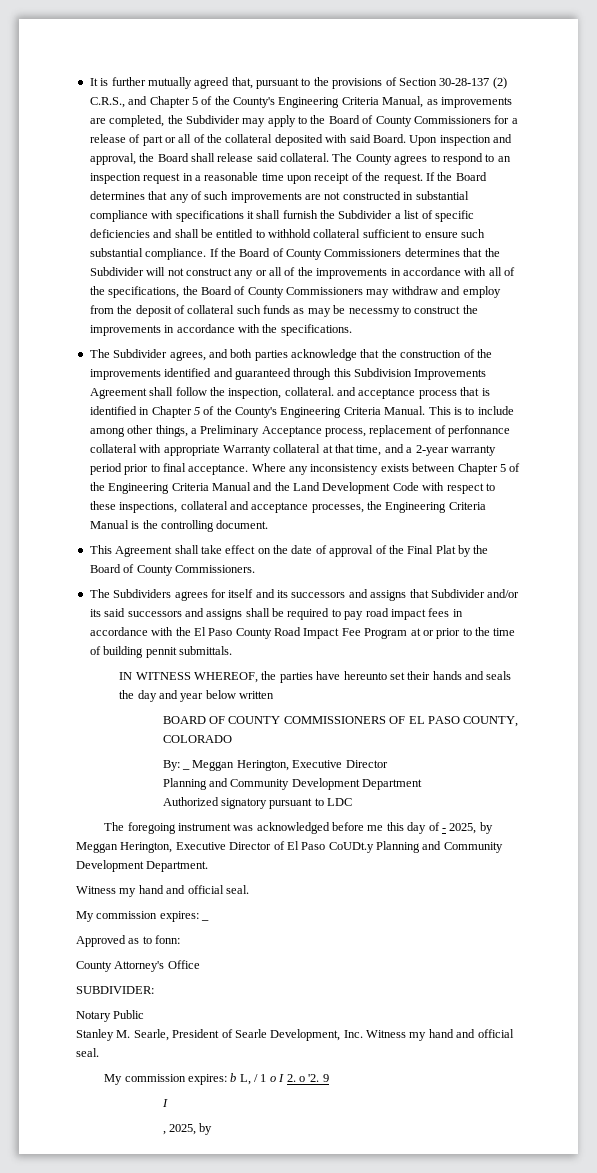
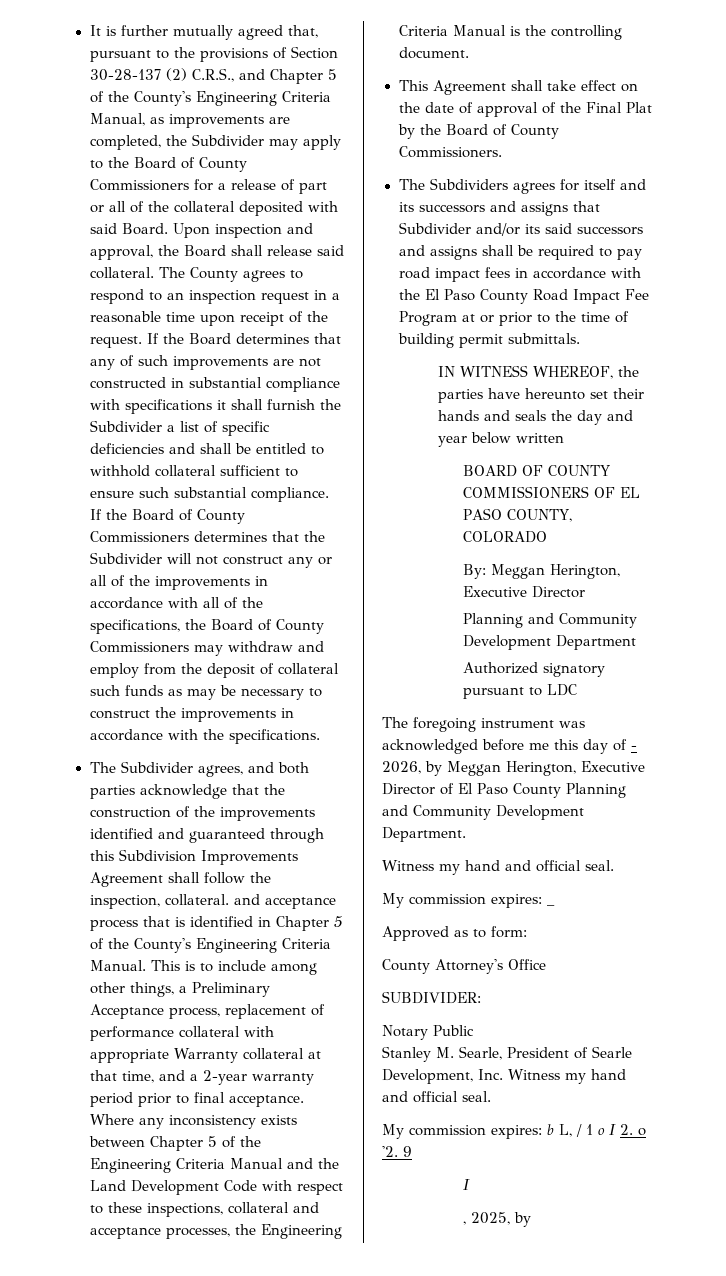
[348,308,400,317] necessmy -> [240,688,304,700] necessary
[448,425,511,437] perfonnance -> [89,1026,174,1041] performance
[145,647,177,658] pennit -> [458,334,503,348] permit
[182,768,191,770] _ -> (487, 571) none
[449,823,477,834] 2025, -> [382,761,421,774] 2026,
[328,842,374,853] CoUDt.y -> [513,783,561,798] County
[155,935,181,944] fonn: -> [491,926,527,938] form:

